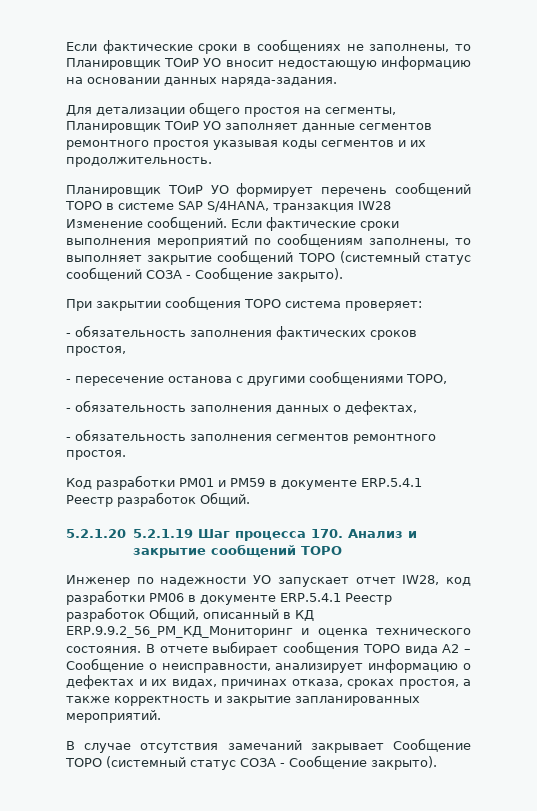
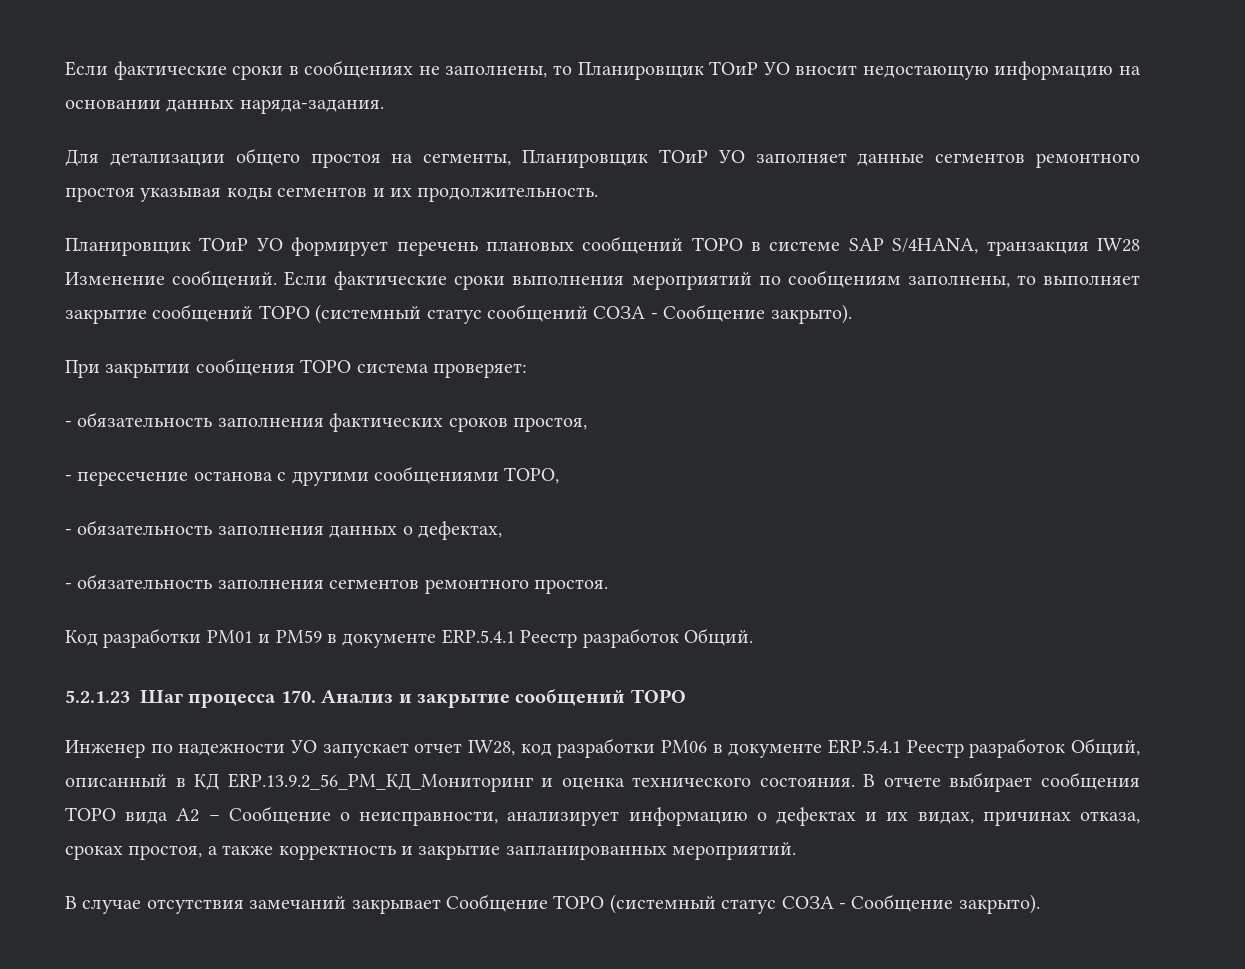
(388, 192) none -> [485,241,574,251] плановых
[66,529,193,538] 5.2.1.20 5.2.1.19 -> [65,690,130,703] 5.2.1.23
[66,626,293,638] ERP.9.9.2_56_PM_КД_Мониторинг -> [227,773,533,792] ERP.13.9.2_56_PM_КД_Мониторинг

